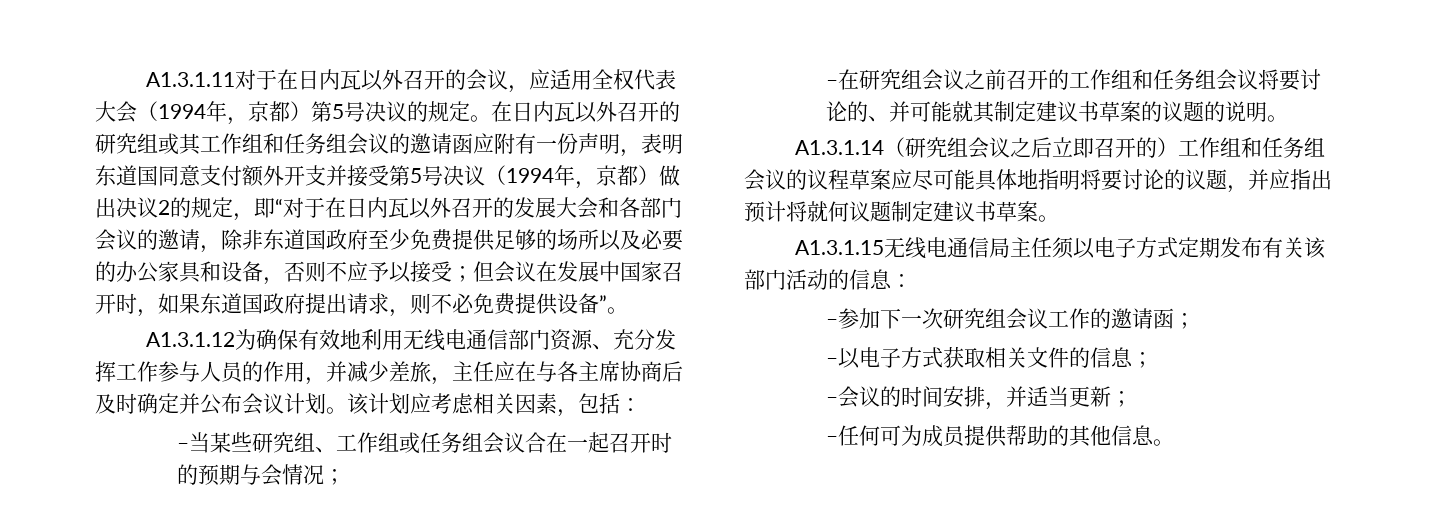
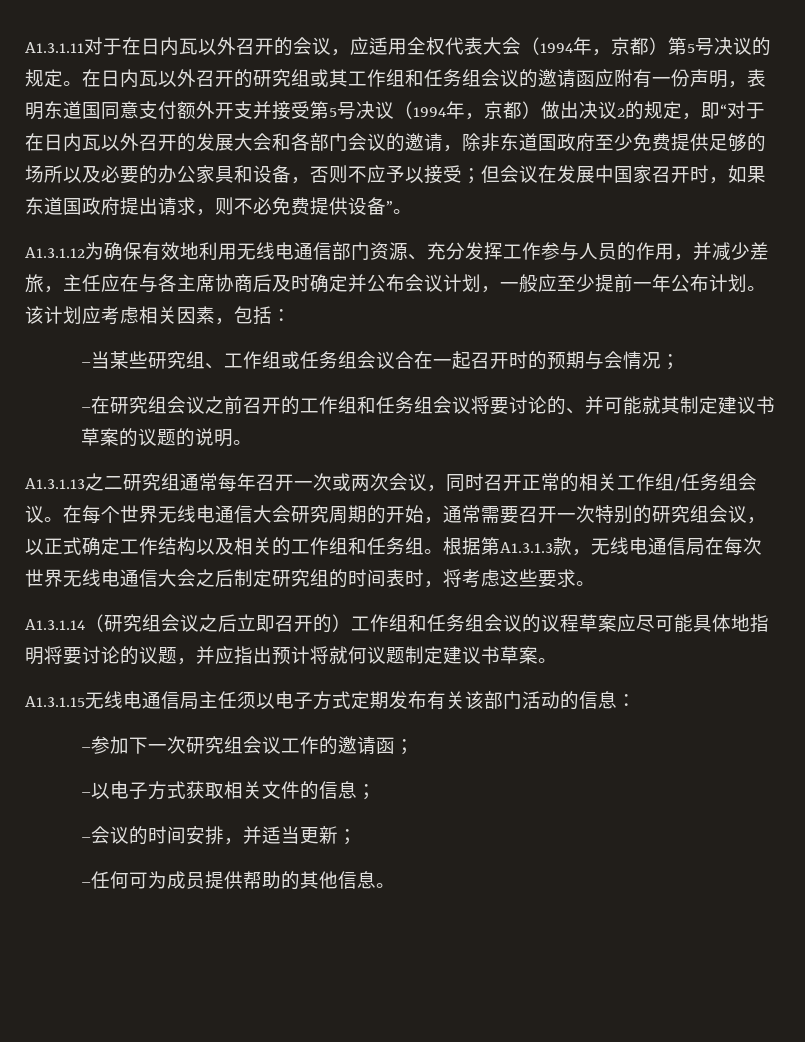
(326, 403) none -> [481,274,747,293] ，一般应至少提前一年公布计划
(1289, 118) none -> [25,473,757,492] [25,505,766,524] [25,537,762,556] [25,569,595,588] // A1.3.1.13之二研究组通常每年召开一次或两次会议，同时召开正常的相关工作组/任务组会议。在每个世界无线电通信大会研究周期的开始，通常需要召开一次特别的研究组会议，以正式确定工作结构以及相关的工作组和任务组。根据第A1.3.1.3款，无线电通信局在每次世界无线电通信大会之后制定研究组的时间表时，将考虑这些要求。

